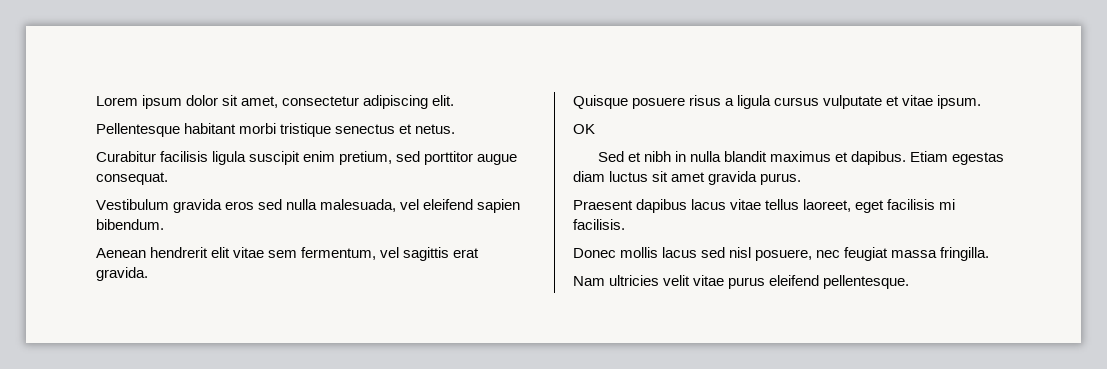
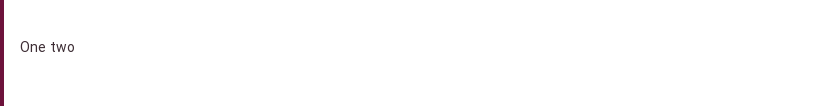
[96,95,455,109] [96,123,456,137] [96,151,518,165] [96,172,168,185] [96,199,521,213] [96,219,164,230] [96,247,480,261] [96,267,148,281] [573,95,982,109] [573,124,595,134] [597,151,1005,165] [573,171,802,185] [573,199,956,213] [573,219,625,230] [573,247,990,261] [573,275,910,289] Lorem ipsum dolor sit amet, consectetur adipiscing elit. // Pellentesque habitant morbi tristique senectus et netus. // Curabitur facilisis ligula suscipit enim pretium, sed porttitor augue consequat. // Vestibulum gravida eros sed nulla malesuada, vel eleifend sapien bibendum. // Aenean hendrerit elit vitae sem fermentum, vel sagittis erat gravida. // Quisque posuere risus a ligula cursus vulputate et vitae ipsum. // OK // Sed et nibh in nulla blandit maximus et dapibus. Etiam egestas diam luctus sit amet gravida purus. // Praesent dapibus lacus vitae tellus laoreet, eget facilisis mi facilisis. // Donec mollis lacus sed nisl posuere, nec feugiat massa fringilla. // Nam ultricies velit vitae purus eleifend pellentesque. -> [20,41,75,52] One two

